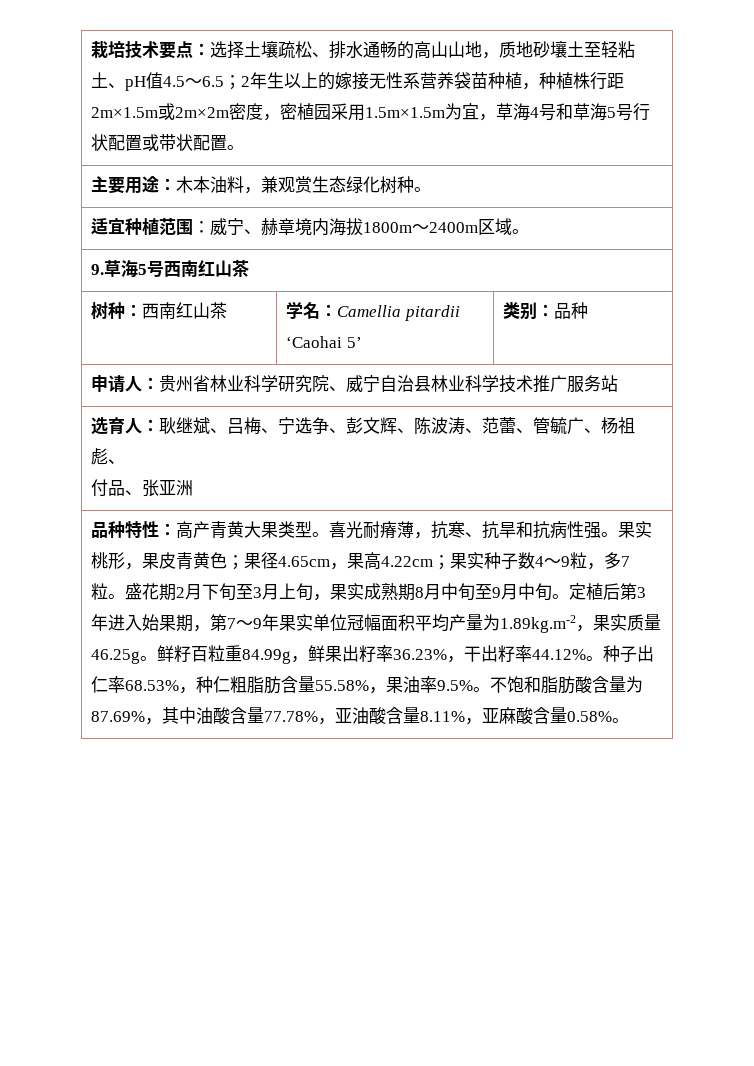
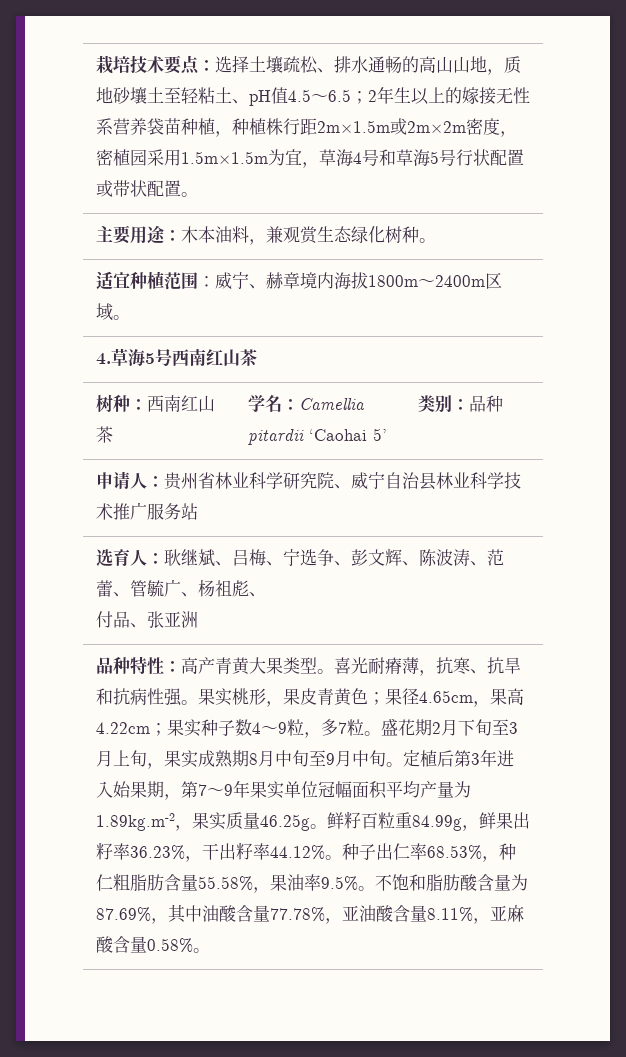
[91,264,105,275] 9. -> [95,353,111,365] 4.

